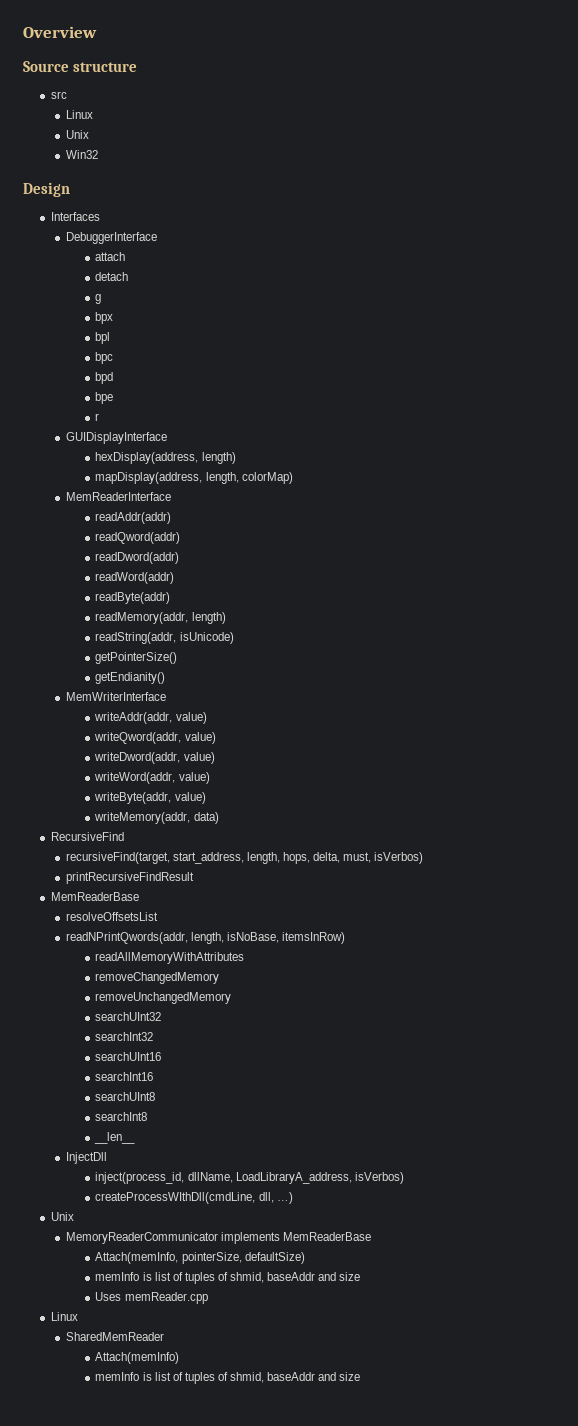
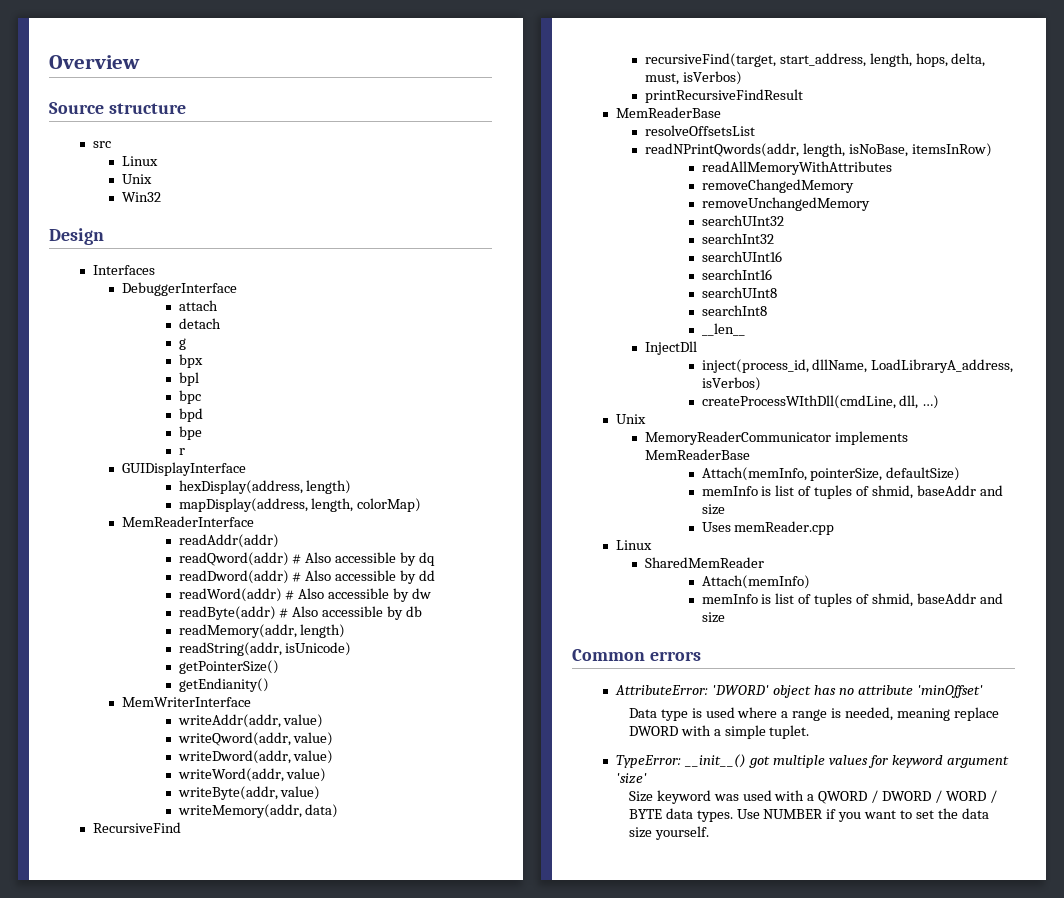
[95,552,180,564] [95,572,175,584] [95,592,171,604] // readDword(addr) // readWord(addr) // readByte(addr) -> [292,552,436,566] [178,570,436,584] [178,588,432,602] [178,606,423,620] # Also accessible by dq // readDword(addr) # Also accessible by dd // readWord(addr) # Also accessible by dw // readByte(addr) # Also accessible by db
(361, 1376) none -> [572,649,701,661] [615,685,983,698] [628,707,999,721] [628,725,810,739] [616,754,1009,768] [616,773,648,784] [628,790,997,804] [628,808,989,822] [628,826,709,840] // Common errors // AttributeError: 'DWORD' object has no attribute 'minOffset' // Data type is used where a range is needed, meaning replace DWORD with a simple tuplet. // TypeError: __init__() got multiple values for keyword argument 'size' // Size keyword was used with a QWORD / DWORD / WORD / BYTE data types. Use NUMBER if you want to set the data size yourself.

